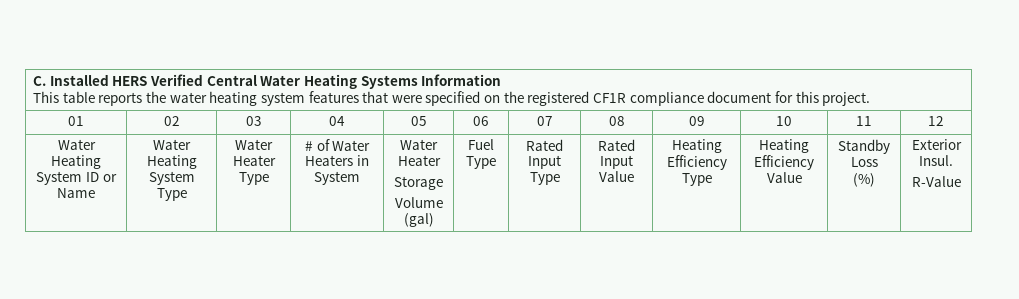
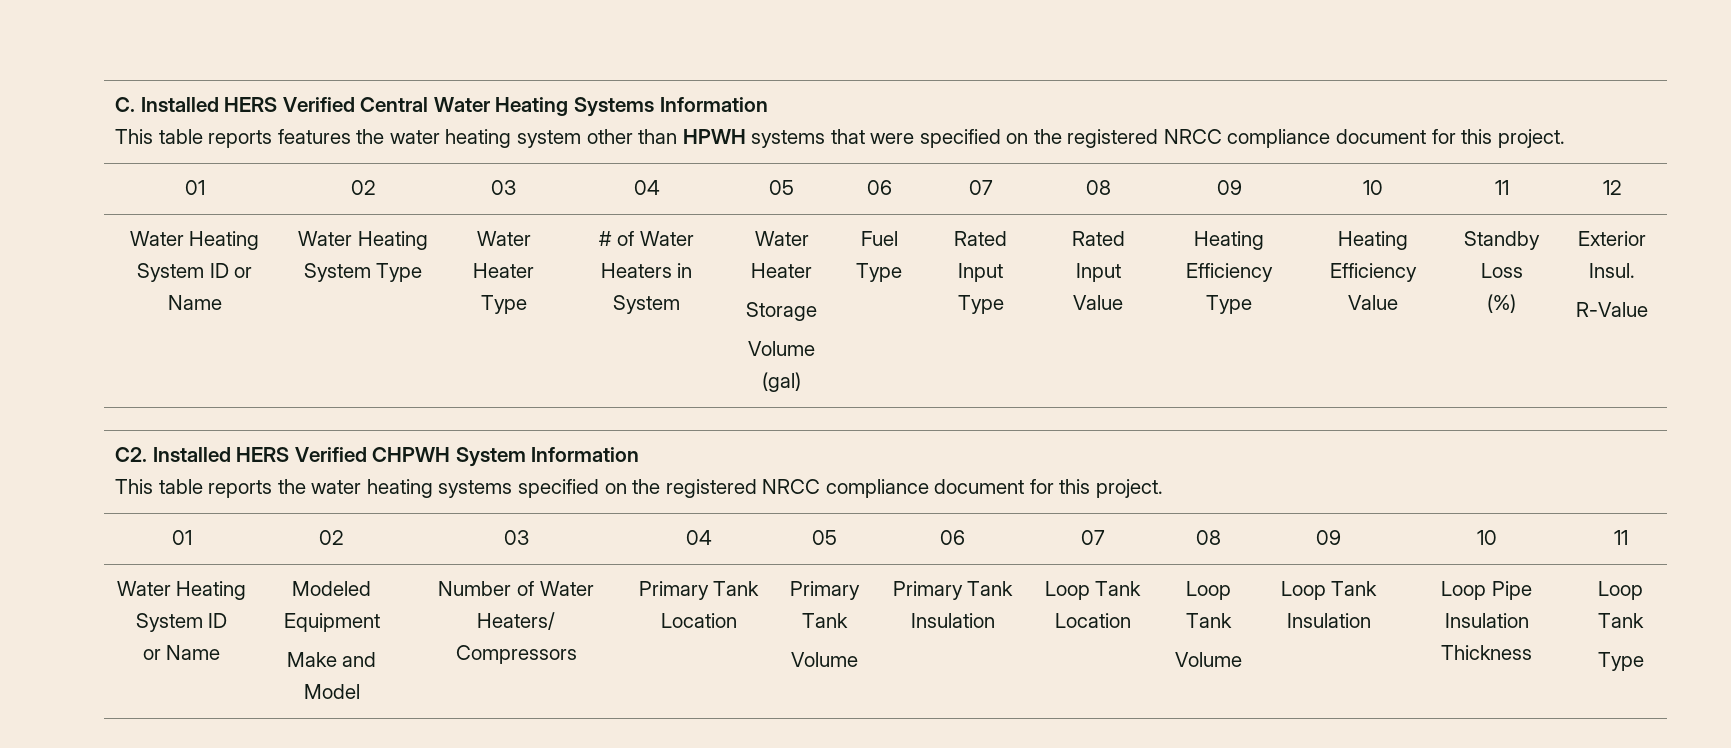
(143, 99) none -> [277,129,351,144] features
[308,91,359,103] features -> [586,129,826,148] other than HPWH systems
[593,93,627,103] CF1R -> [1163,129,1222,144] NRCC
(961, 181) none -> [115,447,640,467] [115,479,1163,498] [171,530,192,545] [319,530,344,545] [503,530,529,545] [685,530,712,545] [811,530,837,545] [940,530,965,545] [1080,530,1105,545] [1196,530,1221,545] [1316,530,1341,545] [1476,530,1497,545] [1613,530,1628,545] [116,581,247,600] [135,613,228,632] [142,645,221,660] [292,581,371,596] [283,613,380,632] [286,652,377,667] [303,684,360,699] [438,581,594,596] [477,612,555,630] [455,645,577,664] [638,581,760,600] [660,613,737,628] [789,581,860,600] [801,613,848,628] [790,652,858,667] [892,581,1014,600] [910,613,995,628] [1044,581,1142,600] [1054,613,1131,628] [1186,581,1231,600] [1186,613,1232,628] [1175,652,1242,667] [1280,581,1378,600] [1286,613,1371,628] [1441,581,1532,600] [1444,613,1529,628] [1441,645,1532,660] [1598,581,1643,600] [1598,613,1644,628] [1597,652,1644,671] // C2. Installed HERS Verified CHPWH System Information // This table reports the water heating systems specified on the registered NRCC compliance document for this project. // 01 | 02 | 03 | 04 | 05 | 06 | 07 | 08 | 09 | 10 | 11 // Water Heating System ID // or Name | Modeled Equipment // Make and Model | Number of Water Heaters/ Compressors | Primary Tank Location | Primary Tank // Volume | Primary Tank Insulation | Loop Tank Location | Loop Tank // Volume | Loop Tank Insulation | Loop Pipe Insulation Thickness | Loop Tank // Type

